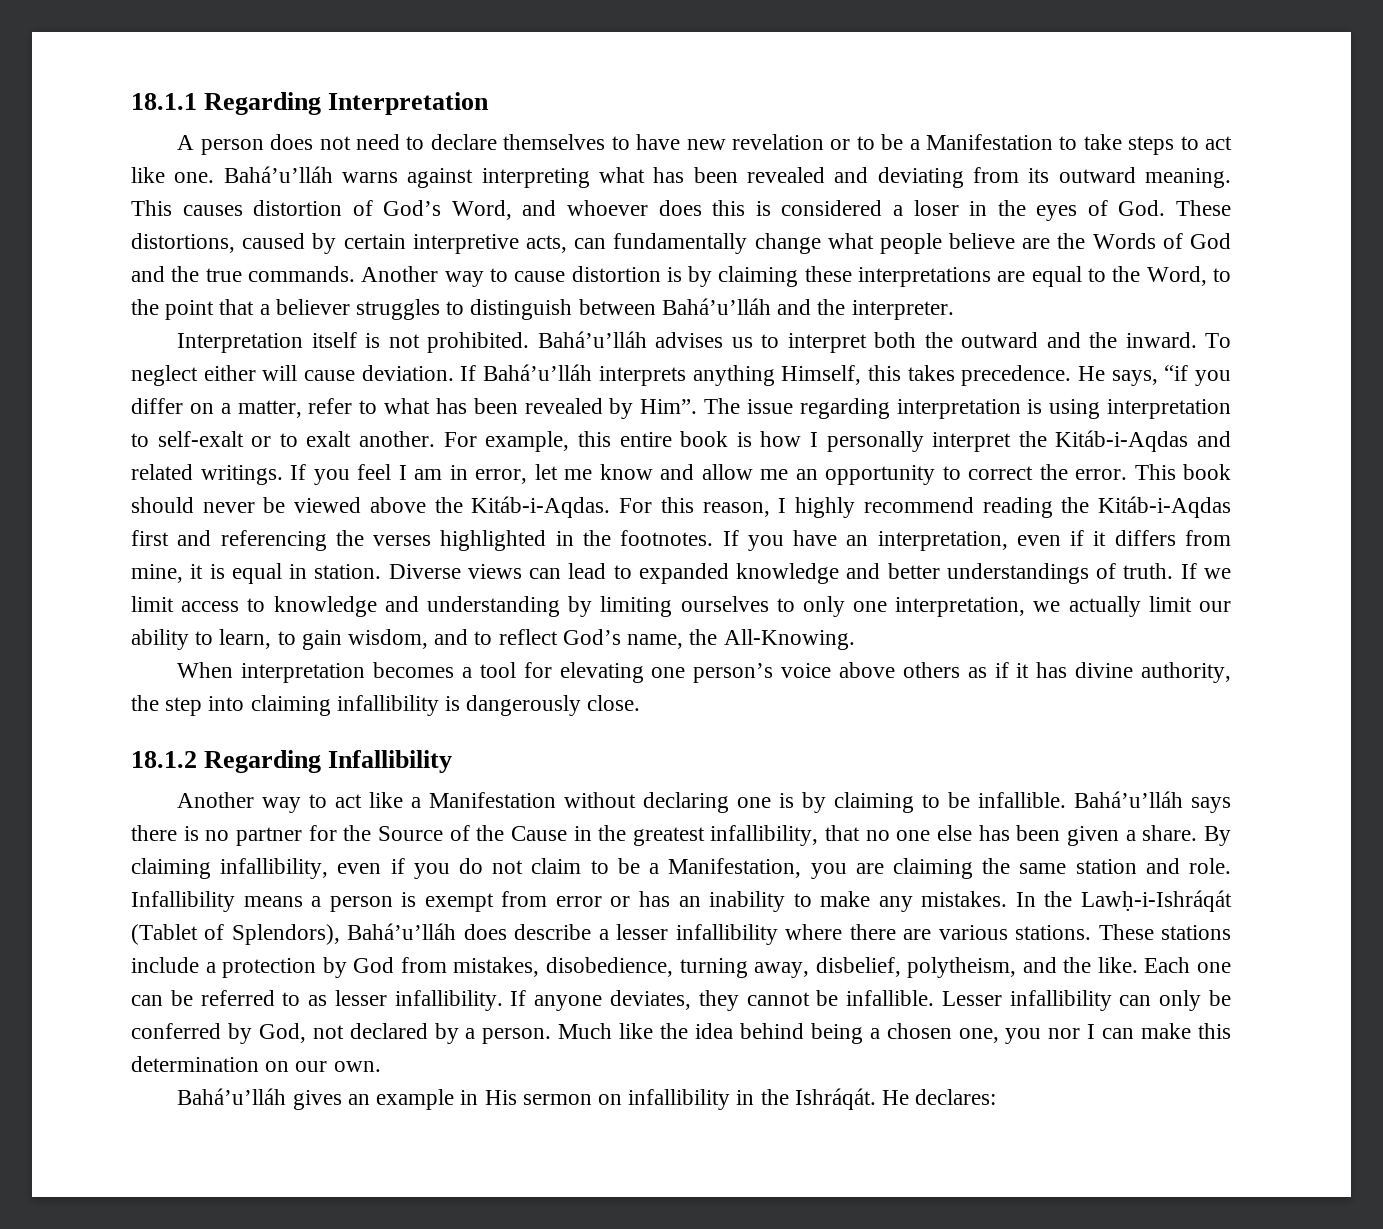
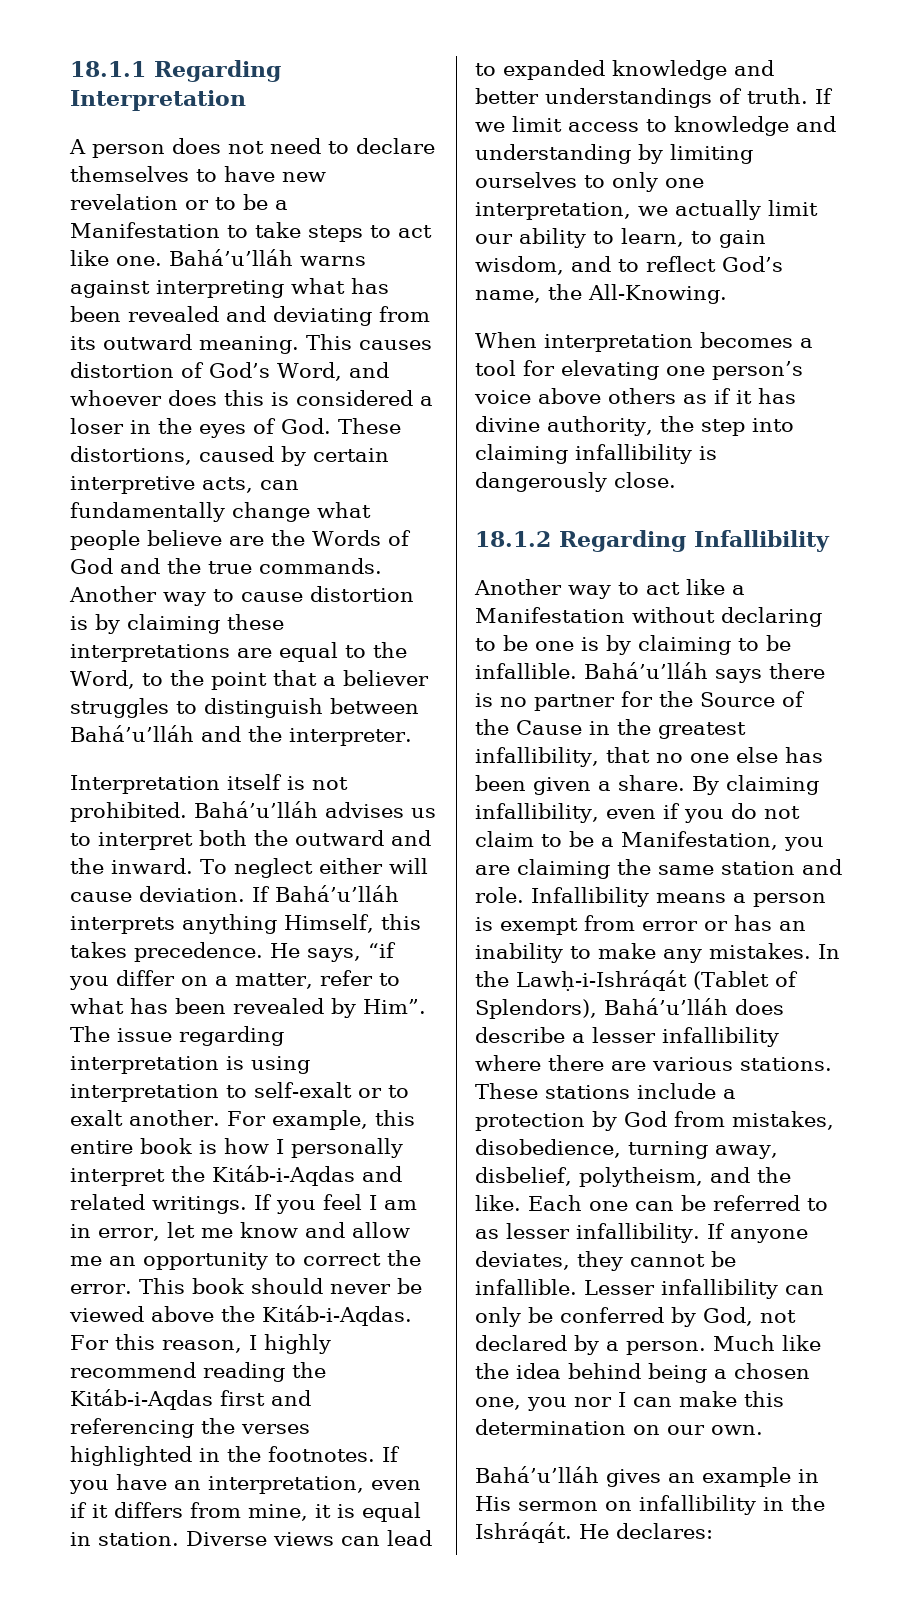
(730, 802) none -> [475,635,528,651] to be

